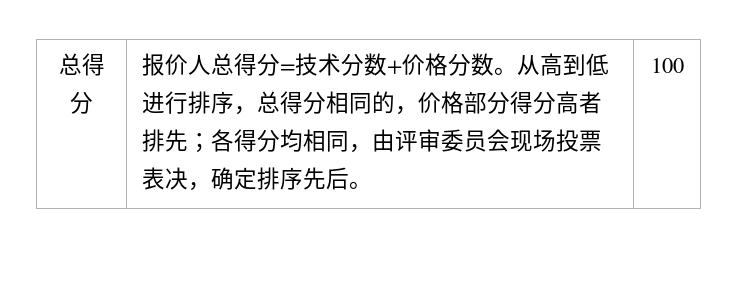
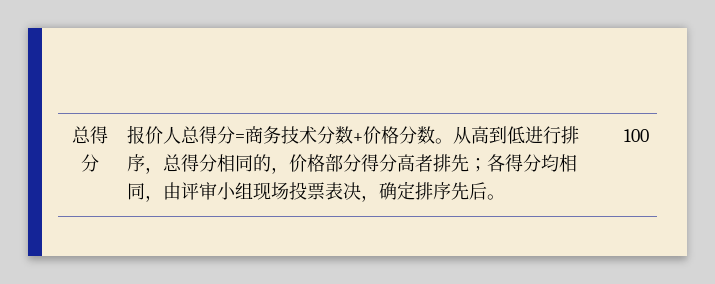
(296, 68) none -> [245,126,282,144] 商务
[441,129,511,152] 委员会 -> [217,182,254,200] 小组

